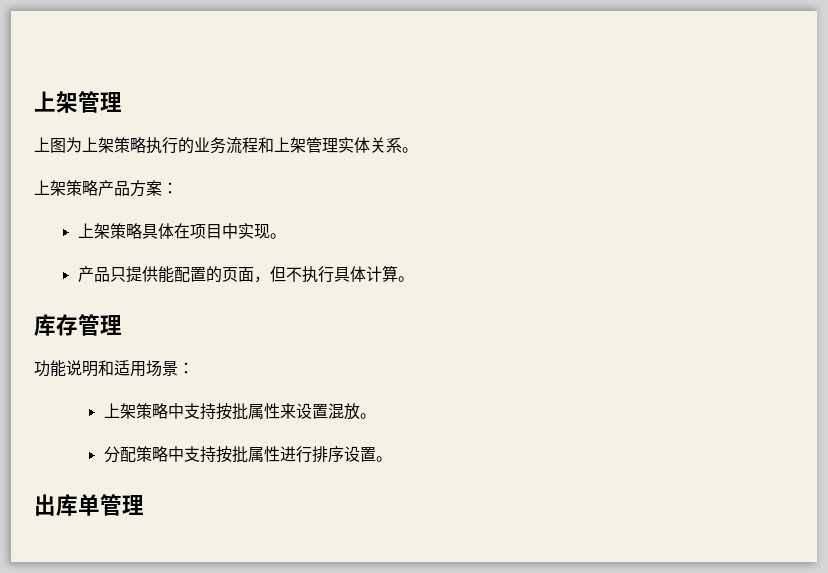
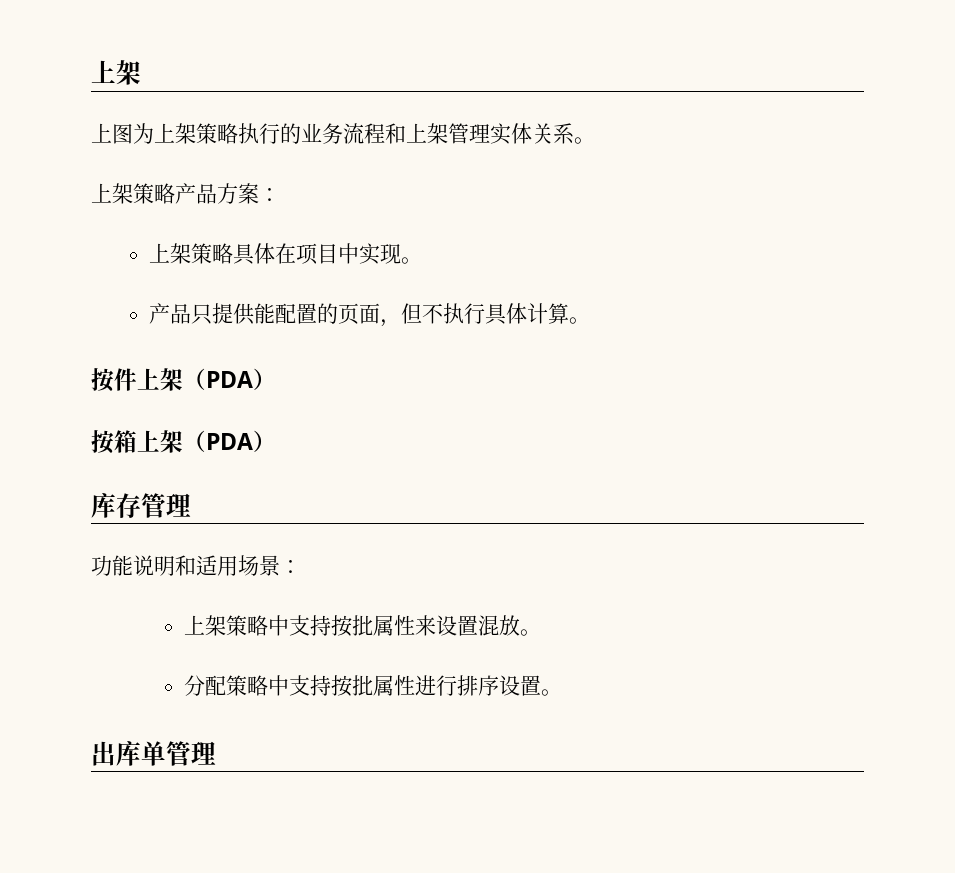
[34,91,122,113] 上架管理 -> [91,60,141,85] 上架
(414, 279) none -> [91,368,276,392] [91,430,276,454] // 按件上架（PDA） // 按箱上架（PDA）

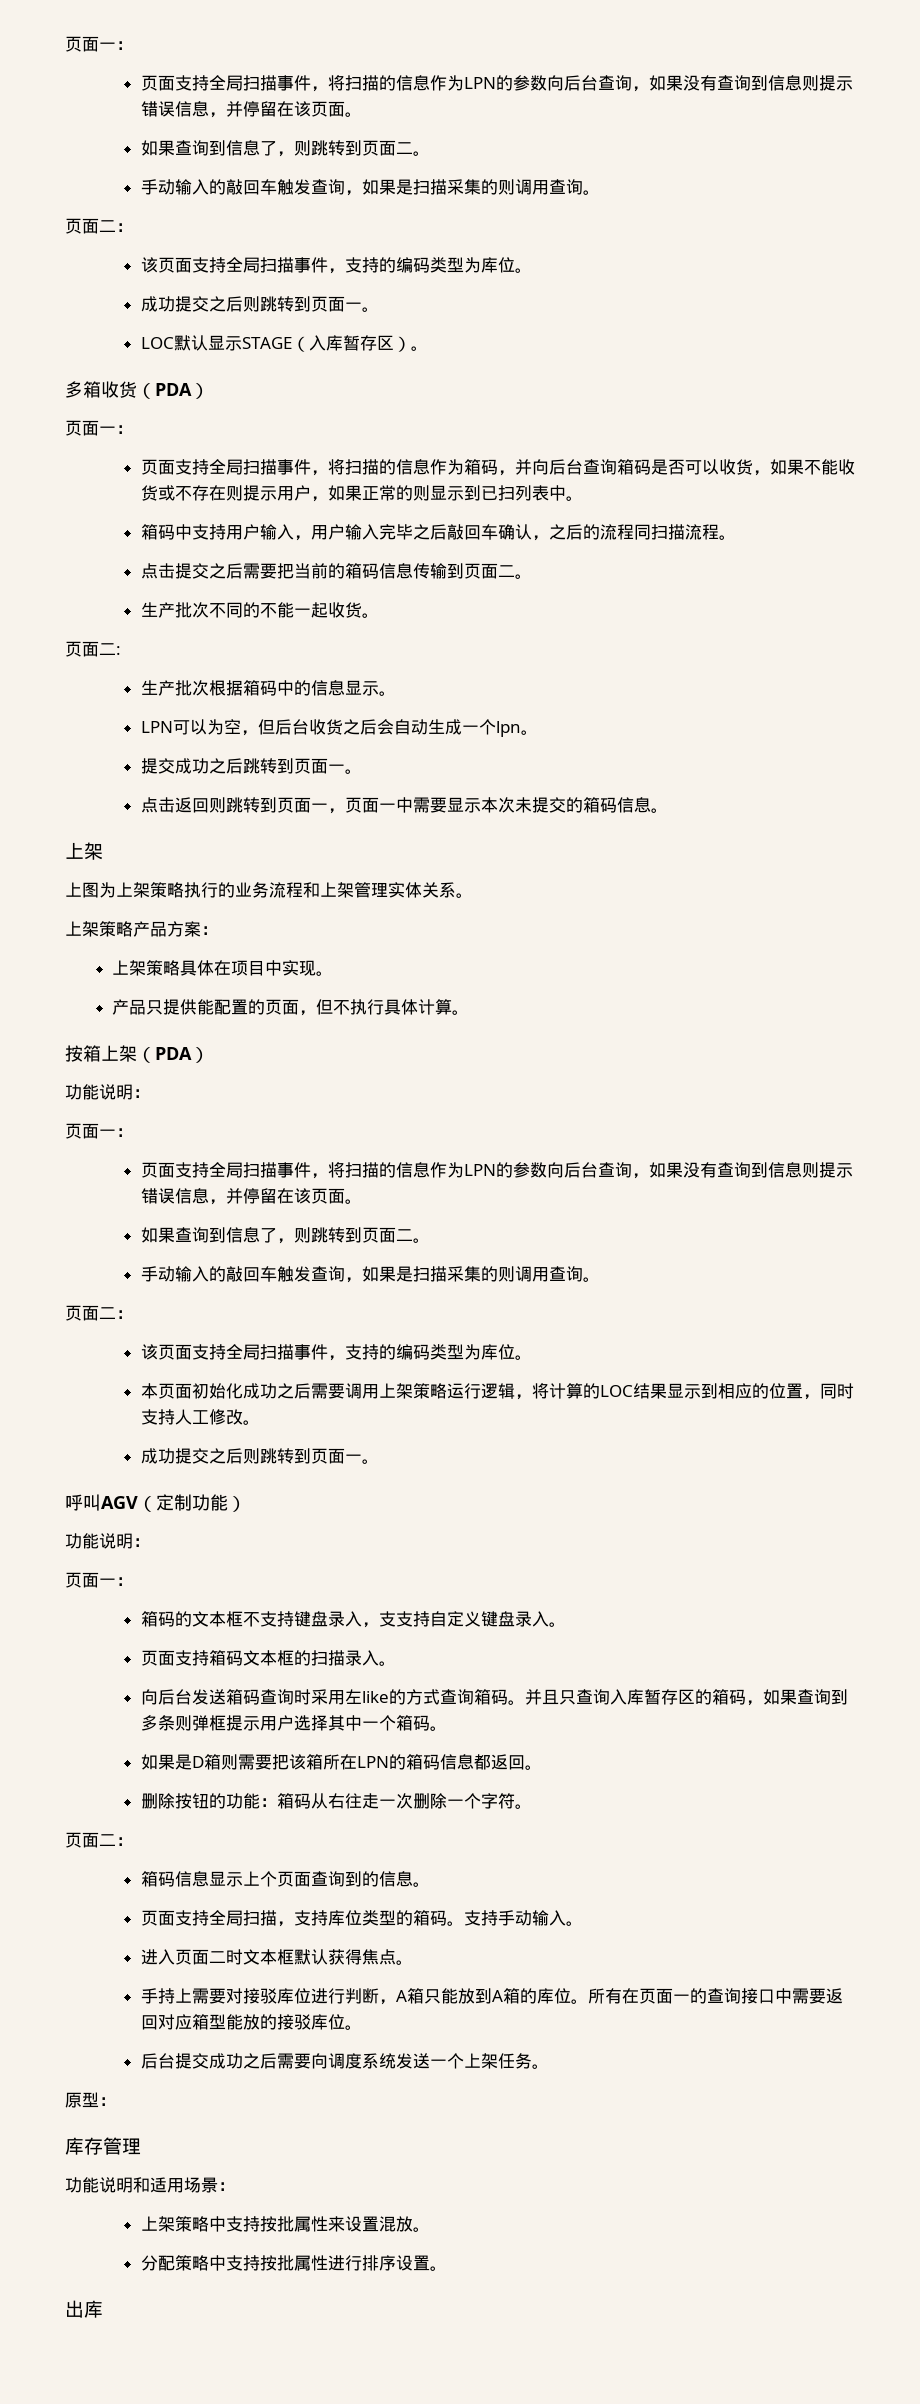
(91, 71) none -> [65,36,133,52] [140,75,853,92] [140,101,362,118] [140,140,430,157] [140,179,600,196] [65,218,133,234] [140,257,532,274] [140,296,379,312] [140,335,428,352] [65,381,209,399] [65,420,133,436] [140,459,855,476] [140,485,583,502] [140,524,736,541] [140,563,532,579] [140,602,379,618] [65,641,121,657] [140,680,396,696] [140,719,538,737] [140,758,362,774] [140,797,668,814] 页面一： // 页面支持全局扫描事件，将扫描的信息作为LPN的参数向后台查询，如果没有查询到信息则提示错误信息，并停留在该页面。 // 如果查询到信息了，则跳转到页面二。 // 手动输入的敲回车触发查询，如果是扫描采集的则调用查询。 // 页面二： // 该页面支持全局扫描事件，支持的编码类型为库位。 // 成功提交之后则跳转到页面一。 // LOC默认显示STAGE（入库暂存区）。 // 多箱收货（PDA） // 页面一： // 页面支持全局扫描事件，将扫描的信息作为箱码，并向后台查询箱码是否可以收货，如果不能收货或不存在则提示用户，如果正常的则显示到已扫列表中。 // 箱码中支持用户输入，用户输入完毕之后敲回车确认，之后的流程同扫描流程。 // 点击提交之后需要把当前的箱码信息传输到页面二。 // 生产批次不同的不能一起收货。 // 页面二: // 生产批次根据箱码中的信息显示。 // LPN可以为空，但后台收货之后会自动生成一个lpn。 // 提交成功之后跳转到页面一。 // 点击返回则跳转到页面一，页面一中需要显示本次未提交的箱码信息。 //
[114,368,276,391] [91,430,276,454] 件上架（PDA） // 按箱上架（PDA） -> [83,1045,209,1063] [65,1084,150,1100] [65,1123,133,1139] [140,1162,853,1179] [140,1188,362,1205] [140,1227,430,1244] [140,1266,600,1283] [65,1305,133,1321] [140,1344,532,1361] [140,1383,854,1400] [140,1409,260,1425] [140,1448,379,1464] [65,1494,246,1512] [65,1533,150,1549] [65,1572,133,1588] [140,1611,566,1628] [140,1650,396,1666] [140,1689,848,1706] [140,1715,447,1731] [140,1754,542,1770] [140,1793,532,1809] [65,1832,133,1848] [140,1871,430,1887] [140,1910,583,1927] [140,1949,413,1965] [140,1988,843,2005] [140,2014,362,2030] [140,2053,549,2069] [65,2092,116,2108] 箱上架（PDA） // 功能说明： // 页面一： // 页面支持全局扫描事件，将扫描的信息作为LPN的参数向后台查询，如果没有查询到信息则提示错误信息，并停留在该页面。 // 如果查询到信息了，则跳转到页面二。 // 手动输入的敲回车触发查询，如果是扫描采集的则调用查询。 // 页面二： // 该页面支持全局扫描事件，支持的编码类型为库位。 // 本页面初始化成功之后需要调用上架策略运行逻辑，将计算的LOC结果显示到相应的位置，同时支持人工修改。 // 成功提交之后则跳转到页面一。 // 呼叫AGV（定制功能） // 功能说明： // 页面一： // 箱码的文本框不支持键盘录入，支支持自定义键盘录入。 // 页面支持箱码文本框的扫描录入。 // 向后台发送箱码查询时采用左like的方式查询箱码。并且只查询入库暂存区的箱码，如果查询到多条则弹框提示用户选择其中一个箱码。 // 如果是D箱则需要把该箱所在LPN的箱码信息都返回。 // 删除按钮的功能：箱码从右往走一次删除一个字符。 // 页面二： // 箱码信息显示上个页面查询到的信息。 // 页面支持全局扫描，支持库位类型的箱码。支持手动输入。 // 进入页面二时文本框默认获得焦点。 // 手持上需要对接驳库位进行判断，A箱只能放到A箱的库位。所有在页面一的查询接口中需要返回对应箱型能放的接驳库位。 // 后台提交成功之后需要向调度系统发送一个上架任务。 // 原型：
[141,741,216,766] 单管理 -> (103, 2309) none

